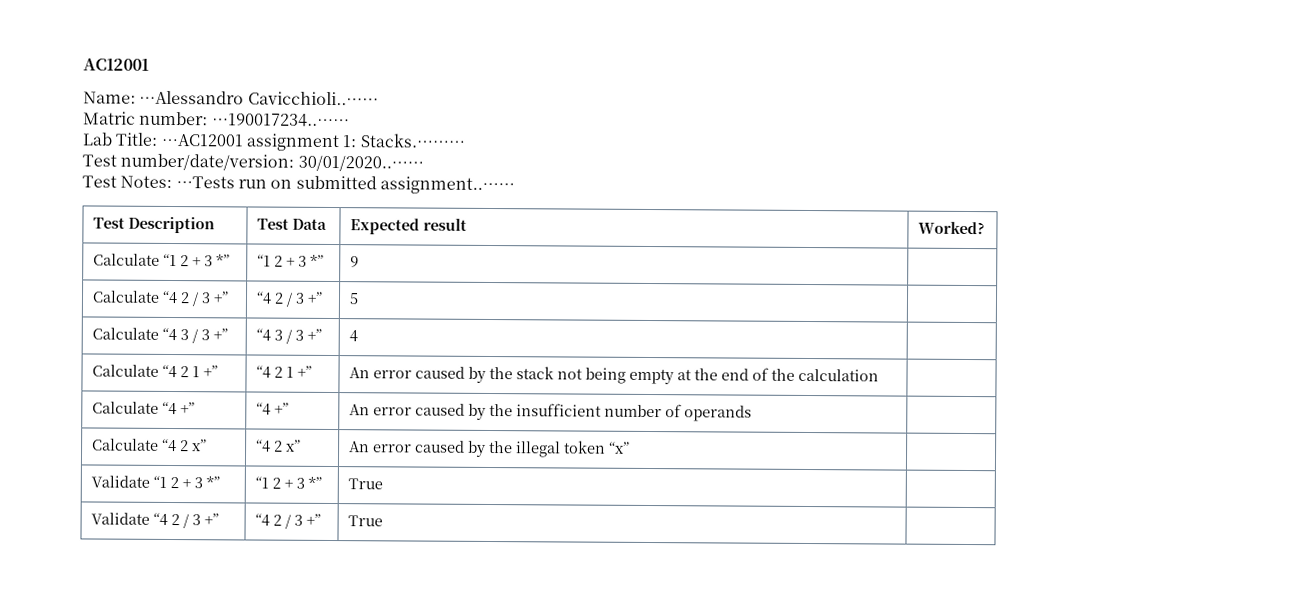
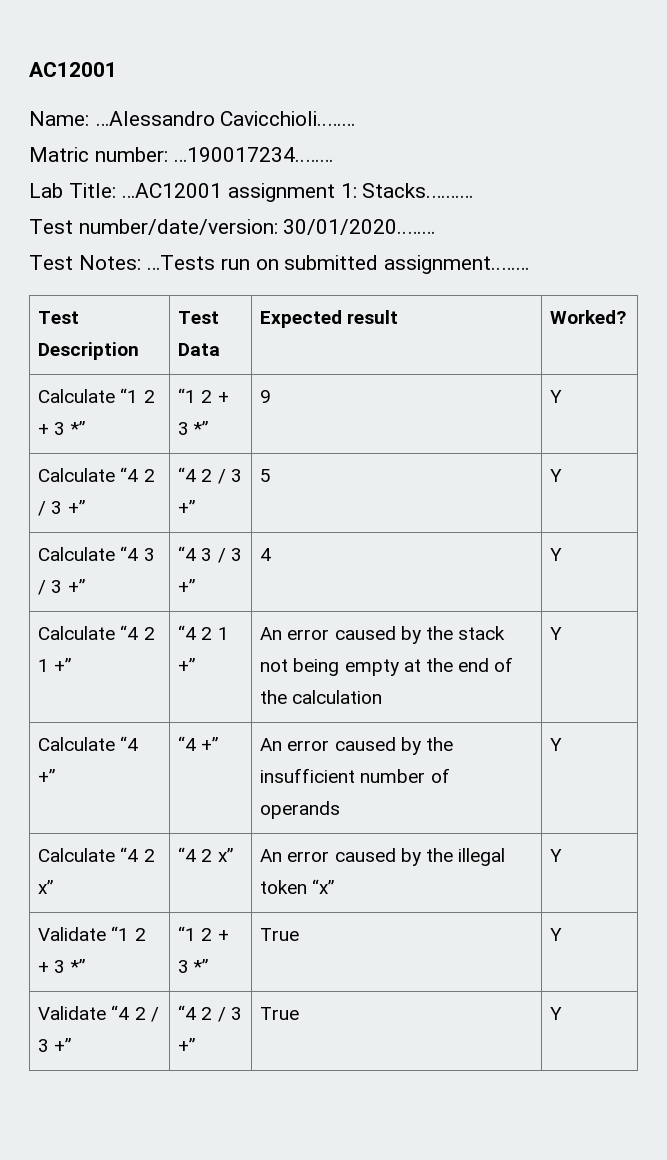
(360, 262) none -> [550,390,563,403] Y
(360, 299) none -> [550,469,563,482] Y
(359, 336) none -> [550,548,563,561] Y
(880, 375) none -> [550,627,563,640] Y
(753, 413) none -> [550,738,563,751] Y
(631, 447) none -> [550,849,563,862] Y
(384, 484) none -> [550,928,563,941] Y
(384, 521) none -> [550,1007,563,1020] Y

